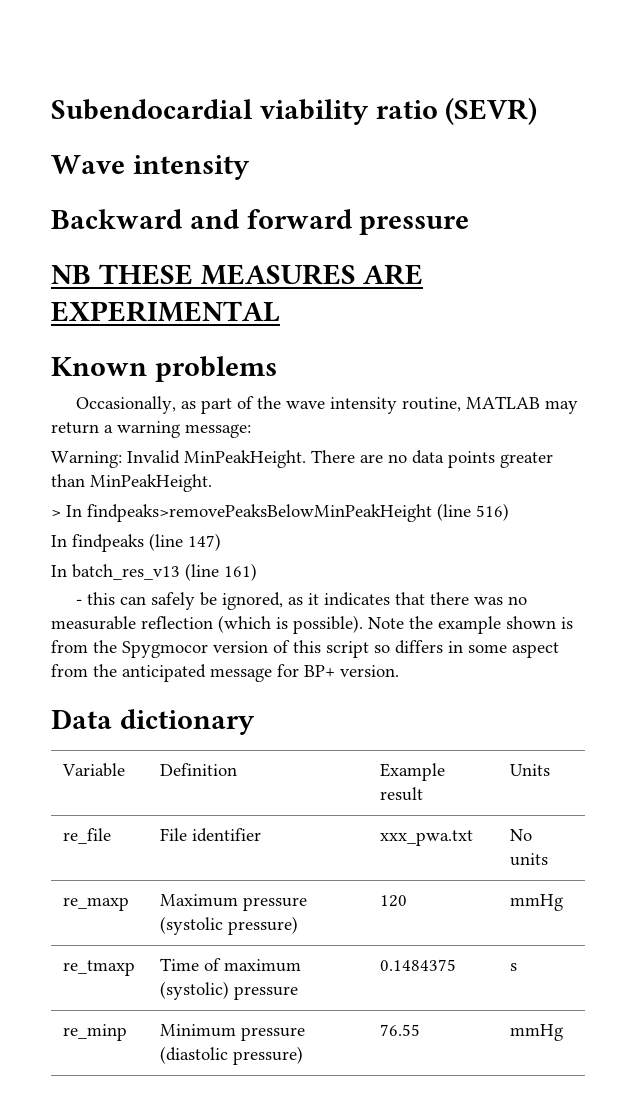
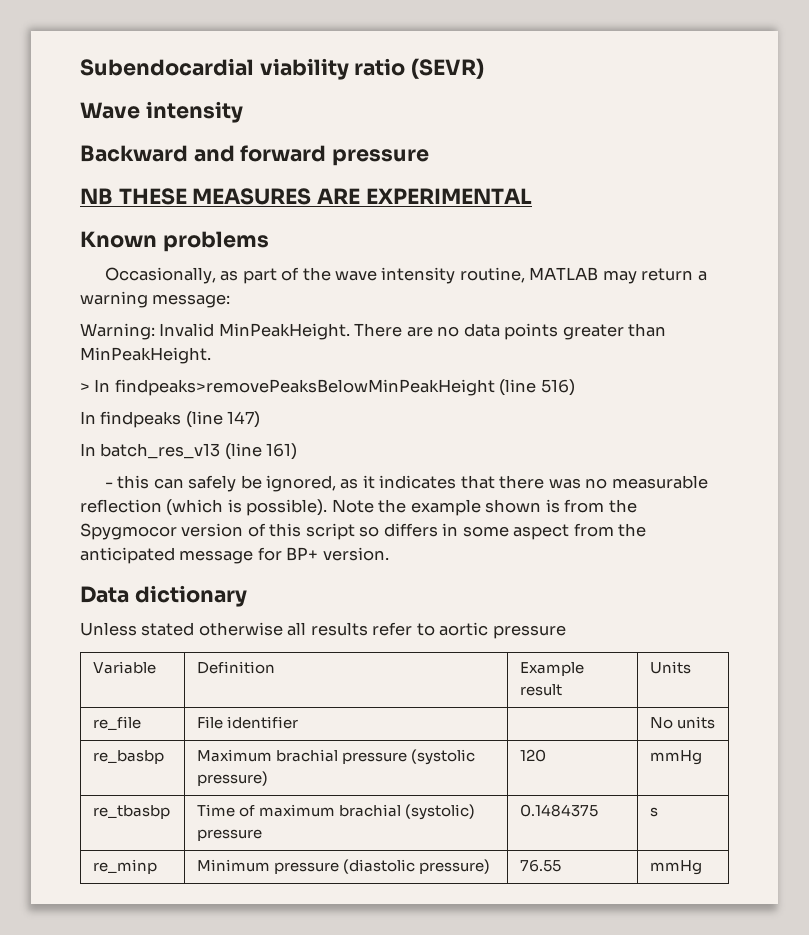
(255, 722) none -> [80,622,566,639] // Unless stated otherwise all results refer to aortic pressure
[380,830,474,846] xxx_pwa.txt -> (299, 722) none
[63,897,130,911] re_maxp -> [93,750,165,764] re_basbp
(239, 900) none -> [276,749,339,762] brachial
[63,960,136,976] re_tmaxp -> [93,805,171,819] re_tbasbp
(302, 965) none -> [339,804,402,817] brachial

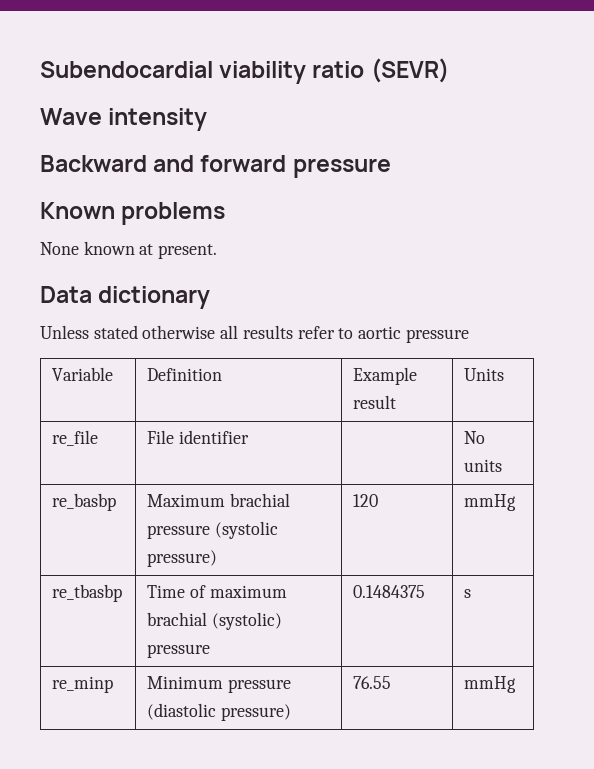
[80,188,532,205] [80,231,269,252] [104,267,707,284] [80,291,231,308] [80,323,667,340] [80,347,211,364] [80,379,575,396] [80,411,261,428] [80,443,298,460] [104,475,708,492] [80,499,637,516] [80,523,647,540] [80,547,389,564] NB THESE MEASURES ARE EXPERIMENTAL // Known problems // Occasionally, as part of the wave intensity routine, MATLAB may return a warning message: // Warning: Invalid MinPeakHeight. There are no data points greater than MinPeakHeight. // > In findpeaks>removePeaksBelowMinPeakHeight (line 516) // In findpeaks (line 147) // In batch_res_v13 (line 161) // - this can safely be ignored, as it indicates that there was no measurable reflection (which is possible). Note the example shown is from the Spygmocor version of this script so differs in some aspect from the anticipated message for BP+ version. -> [40,202,226,225] [40,241,218,259] Known problems // None known at present.

